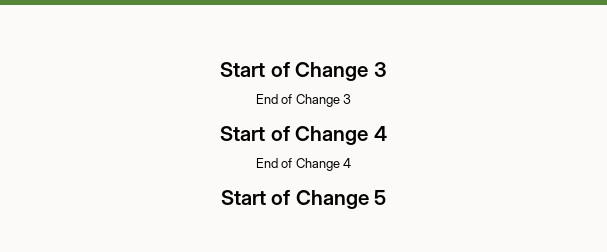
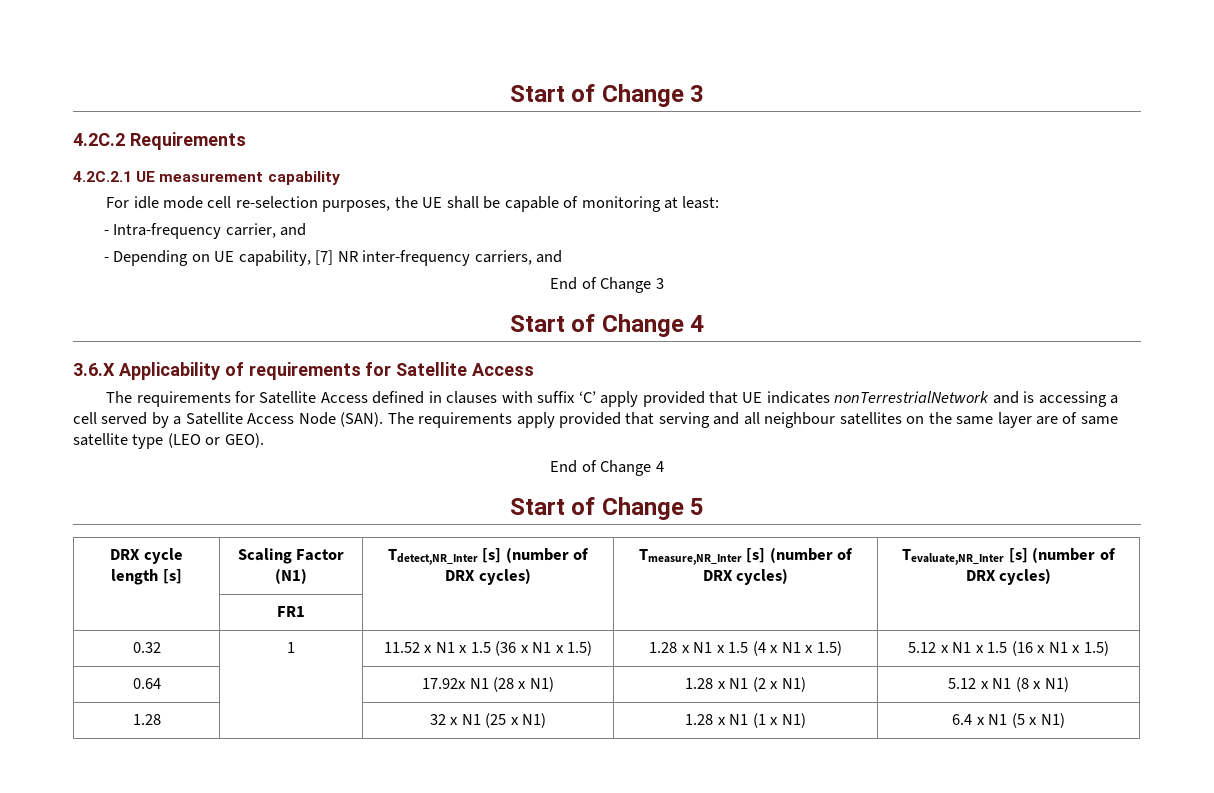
(387, 69) none -> [73,132,246,150] [73,171,340,185] [106,196,720,212] [104,223,307,239] [104,250,563,266] // 4.2C.2 Requirements // 4.2C.2.1 UE measurement capability // For idle mode cell re-selection purposes, the UE shall be capable of monitoring at least: // - Intra-frequency carrier, and // - Depending on UE capability, [7] NR inter-frequency carriers, and
(387, 133) none -> [73,362,535,380] [106,391,1119,407] [73,412,1118,428] [73,433,264,449] // 3.6.X Applicability of requirements for Satellite Access // The requirements for Satellite Access defined in clauses with suffix ‘C’ apply provided that UE indicates nonTerrestrialNetwork and is accessing a cell served by a Satellite Access Node (SAN). The requirements apply provided that serving and all neighbour satellites on the same layer are of same satellite type (LEO or GEO).
(387, 197) none -> [110,548,183,564] [111,569,182,585] [237,548,345,564] [275,568,307,584] [387,547,590,565] [445,568,531,585] [638,547,854,565] [702,568,789,585] [902,547,1116,565] [965,568,1052,585] [277,606,305,617] [132,642,161,653] [287,642,295,653] [383,641,593,656] [649,641,842,656] [908,641,1109,656] [132,678,161,689] [422,677,554,692] [685,677,806,692] [948,677,1069,692] [132,714,161,725] [429,713,547,728] [685,713,806,728] [952,713,1065,728] // DRX cycle length [s] | Scaling Factor (N1) | Tdetect,NR_Inter [s] (number of DRX cycles) | Tmeasure,NR_Inter [s] (number of DRX cycles) | Tevaluate,NR_Inter [s] (number of DRX cycles) // | FR1 | | | // 0.32 | 1 | 11.52 x N1 x 1.5 (36 x N1 x 1.5) | 1.28 x N1 x 1.5 (4 x N1 x 1.5) | 5.12 x N1 x 1.5 (16 x N1 x 1.5) // 0.64 | | 17.92x N1 (28 x N1) | 1.28 x N1 (2 x N1) | 5.12 x N1 (8 x N1) // 1.28 | | 32 x N1 (25 x N1) | 1.28 x N1 (1 x N1) | 6.4 x N1 (5 x N1)

